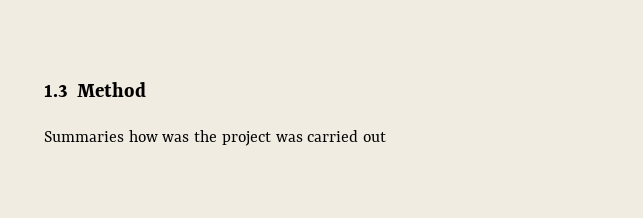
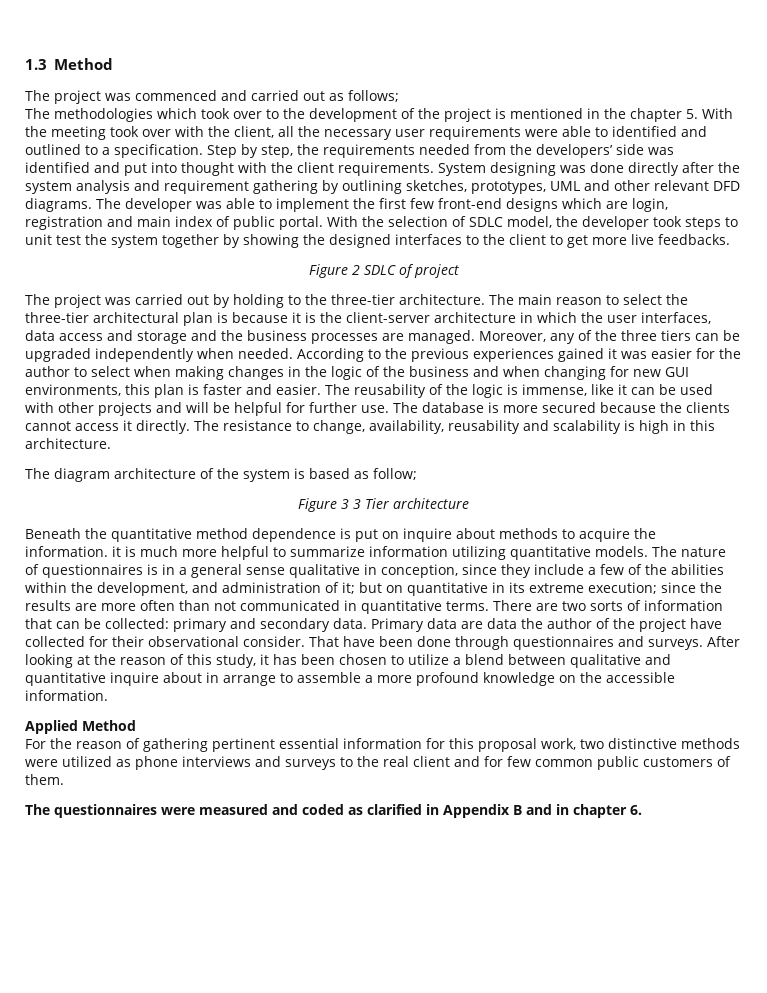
[44,130,387,146] Summaries how was the project was carried out -> [25,90,399,104] [25,108,733,122] [25,126,707,140] [25,144,674,158] [25,162,740,176] [25,180,740,194] [25,198,668,212] [25,216,738,230] [25,234,730,248] [308,264,459,278] [25,294,688,308] [25,312,711,326] [25,330,740,344] [25,348,741,362] [25,366,689,380] [25,384,713,398] [25,402,730,416] [25,420,715,434] [25,438,111,449] [25,468,417,482] [298,498,469,512] [25,528,656,542] [25,546,726,560] [25,564,724,578] [25,582,722,596] [25,600,723,614] [25,618,722,632] [25,636,740,650] [25,654,671,668] [25,672,675,686] [25,690,108,701] [25,720,136,734] [25,738,740,752] [25,756,731,770] [25,774,64,785] [25,804,642,818] The project was commenced and carried out as follows; // The methodologies which took over to the development of the project is mentioned in the chapter 5. With the meeting took over with the client, all the necessary user requirements were able to identified and outlined to a specification. Step by step, the requirements needed from the developers’ side was identified and put into thought with the client requirements. System designing was done directly after the system analysis and requirement gathering by outlining sketches, prototypes, UML and other relevant DFD diagrams. The developer was able to implement the first few front-end designs which are login, registration and main index of public portal. With the selection of SDLC model, the developer took steps to unit test the system together by showing the designed interfaces to the client to get more live feedbacks. // Figure 2 SDLC of project // The project was carried out by holding to the three-tier architecture. The main reason to select the three-tier architectural plan is because it is the client-server architecture in which the user interfaces, data access and storage and the business processes are managed. Moreover, any of the three tiers can be upgraded independently when needed. According to the previous experiences gained it was easier for the author to select when making changes in the logic of the business and when changing for new GUI environments, this plan is faster and easier. The reusability of the logic is immense, like it can be used with other projects and will be helpful for further use. The database is more secured because the clients cannot access it directly. The resistance to change, availability, reusability and scalability is high in this architecture. // The diagram architecture of the system is based as follow; // Figure 3 3 Tier architecture // Beneath the quantitative method dependence is put on inquire about methods to acquire the information. it is much more helpful to summarize information utilizing quantitative models. The nature of questionnaires is in a general sense qualitative in conception, since they include a few of the abilities within the development, and administration of it; but on quantitative in its extreme execution; since the results are more often than not communicated in quantitative terms. There are two sorts of information that can be collected: primary and secondary data. Primary data are data the author of the project have collected for their observational consider. That have been done through questionnaires and surveys. After looking at the reason of this study, it has been chosen to utilize a blend between qualitative and quantitative inquire about in arrange to assemble a more profound knowledge on the accessible information. // Applied Method // For the reason of gathering pertinent essential information for this proposal work, two distinctive methods were utilized as phone interviews and surveys to the real client and for few common public customers of them. // The questionnaires were measured and coded as clarified in Appendix B and in chapter 6.

